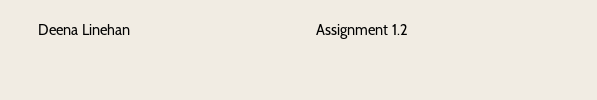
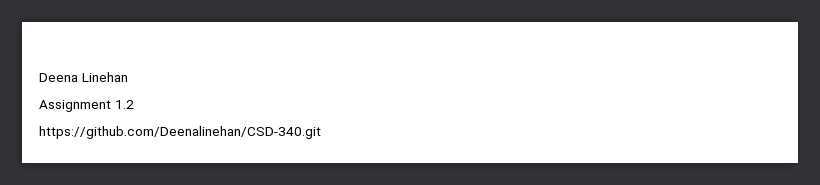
(408, 29) none -> [39,126,321,139] // https://github.com/Deenalinehan/CSD-340.git

